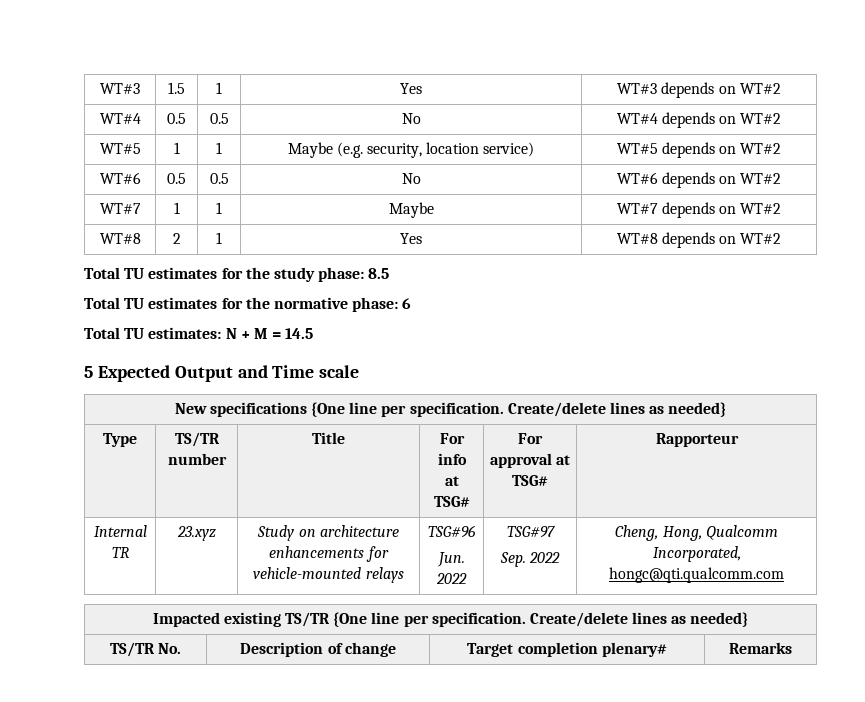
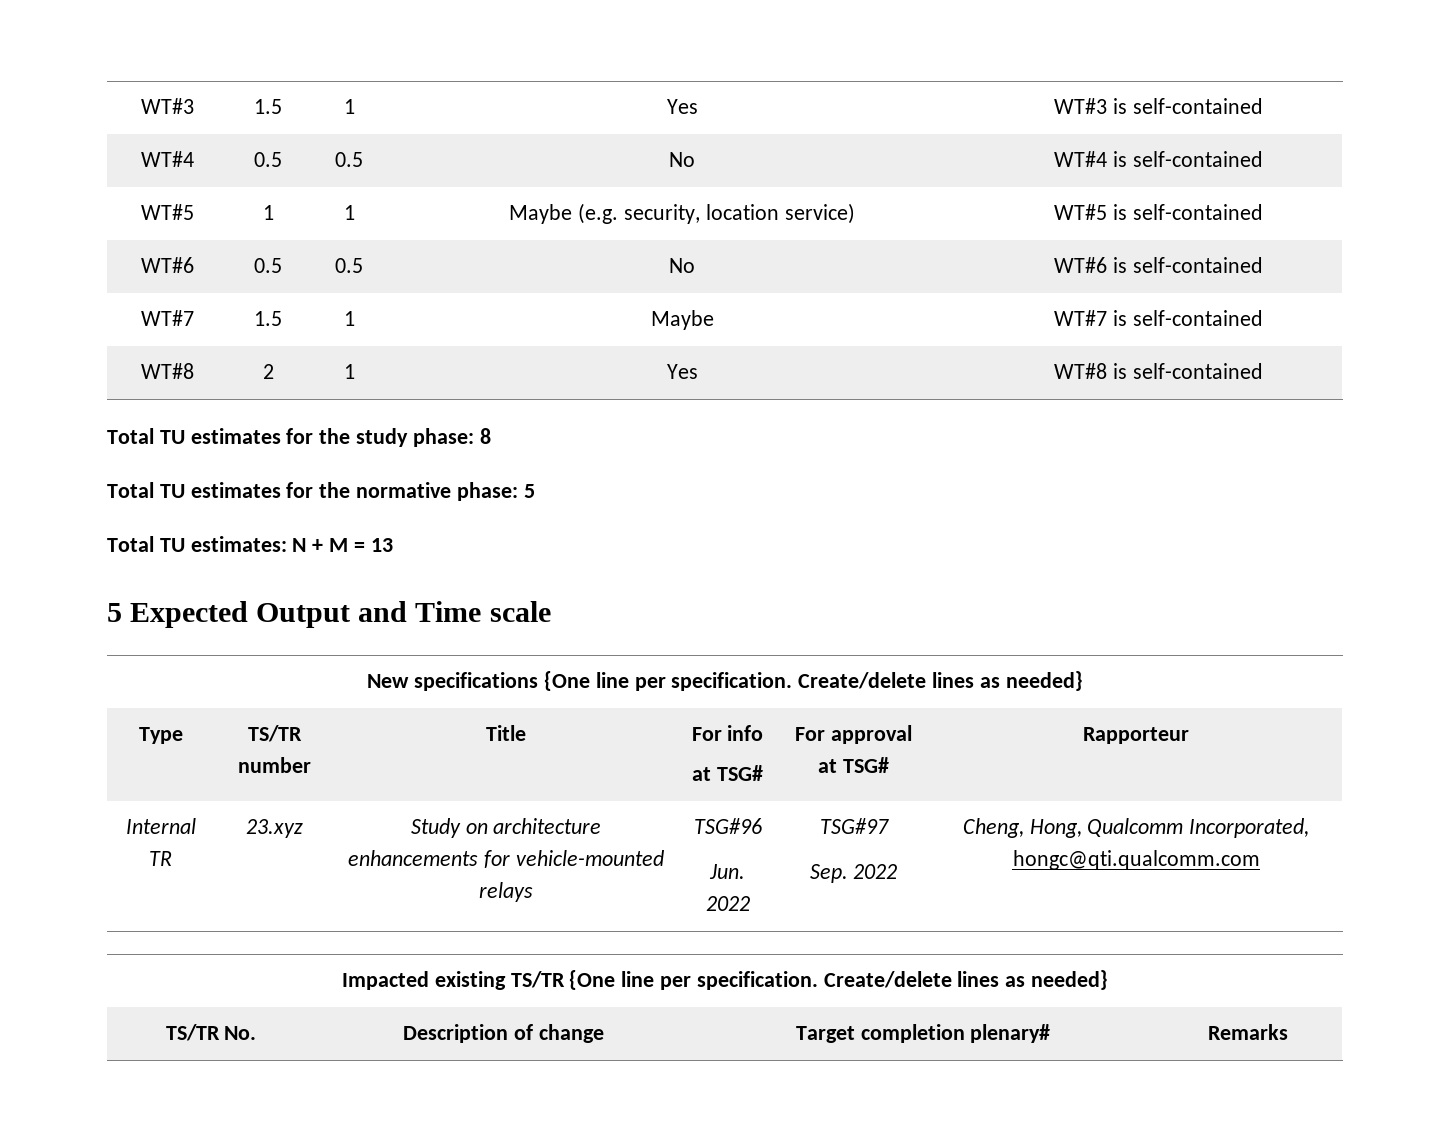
[661,82,781,98] depends on WT#2 -> [1113,98,1263,114] is self-contained
[661,112,782,128] depends on WT#2 -> [1113,151,1263,167] is self-contained
[661,142,782,158] depends on WT#2 -> [1113,204,1263,220] is self-contained
[661,172,782,188] depends on WT#2 -> [1113,257,1263,273] is self-contained
[173,202,180,214] 1 -> [254,311,282,326] 1.5
[661,202,782,218] depends on WT#2 -> [1113,310,1263,326] is self-contained
[661,232,782,248] depends on WT#2 -> [1113,363,1263,379] is self-contained
[368,268,390,279] 8.5 -> [479,428,491,444] 8
[402,298,412,309] 6 -> [523,484,535,498] 5
[285,328,314,339] 14.5 -> [370,538,393,552] 13

